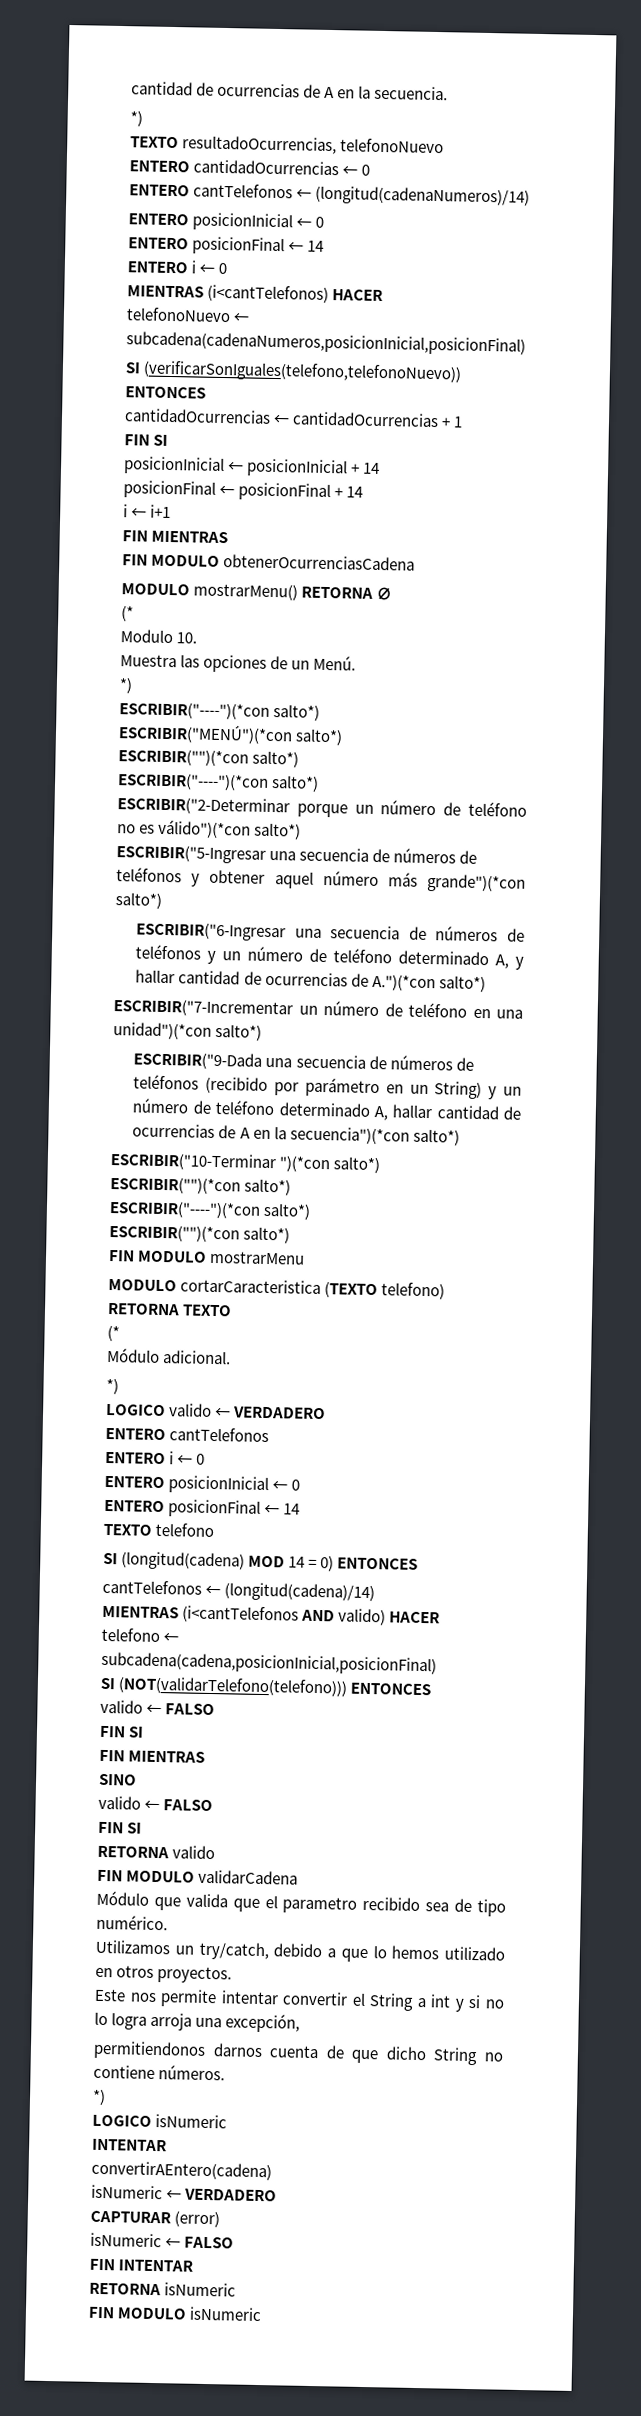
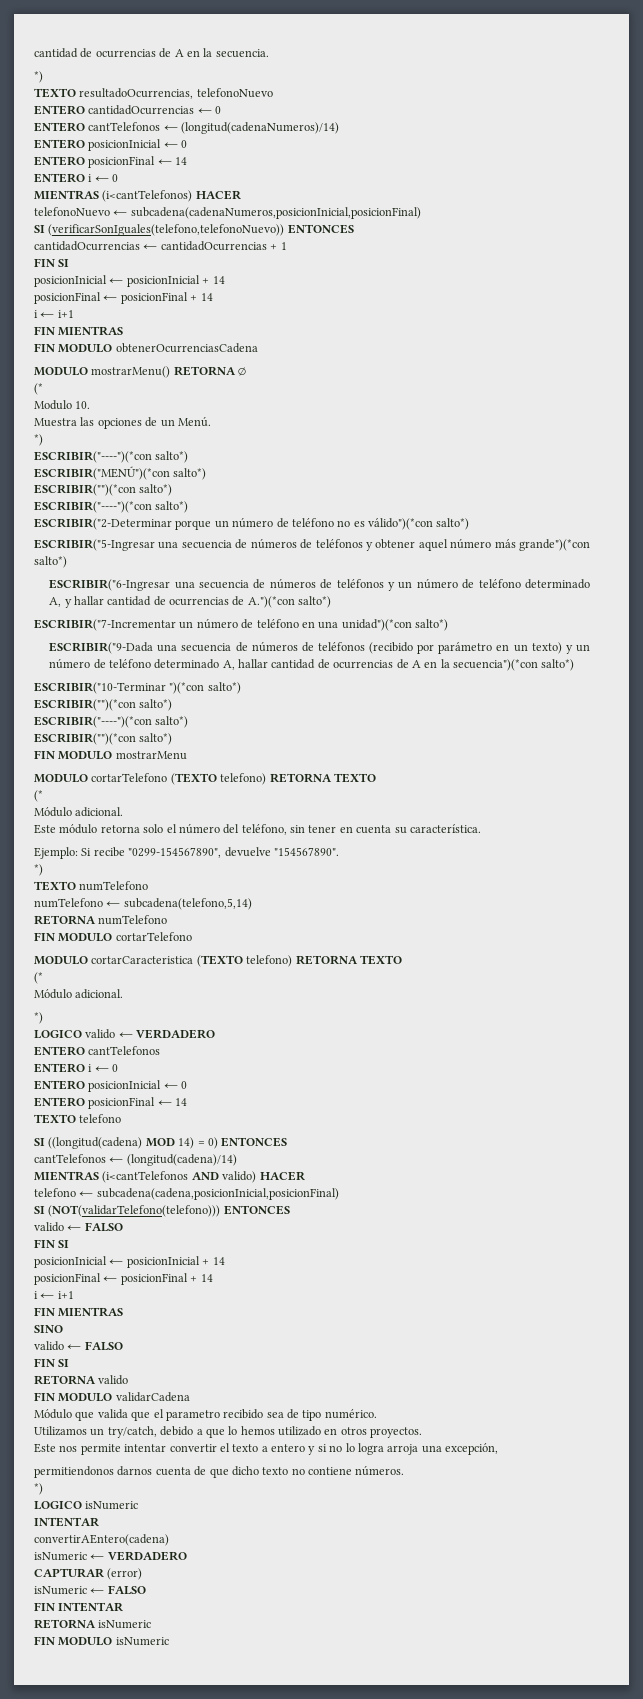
[434,1081,483,1100] String) -> [531,642,562,654] texto)
(306, 1257) none -> [34,773,376,785] [34,790,43,802] [34,807,124,817] [34,823,481,835] [34,847,339,859] [34,864,43,876] [34,881,149,891] [34,898,252,910] [34,915,168,925] [34,932,192,942] // MODULO cortarTelefono (TEXTO telefono) RETORNA TEXTO // (* // Módulo adicional. // Este módulo retorna solo el número del teléfono, sin tener en cuenta su característica. // Ejemplo: Si recibe "0299-154567890", devuelve "154567890". // *) // TEXTO numTelefono // numTelefono ← subcadena(telefono,5,14) // RETORNA numTelefono // FIN MODULO cortarTelefono
[121,1551,306,1571] (longitud(cadena) MOD 14 -> [48,1137,195,1149] ((longitud(cadena) MOD 14)
(145, 1732) none -> [34,1256,225,1268] [34,1273,213,1285] [34,1291,74,1299] // posicionInicial ← posicionInicial + 14 // posicionFinal ← posicionFinal + 14 // i ← i+1
[369,1993,452,2011] String a int -> [232,1444,305,1452] texto a entero
[433,2047,479,2066] String -> [262,1467,289,1475] texto

